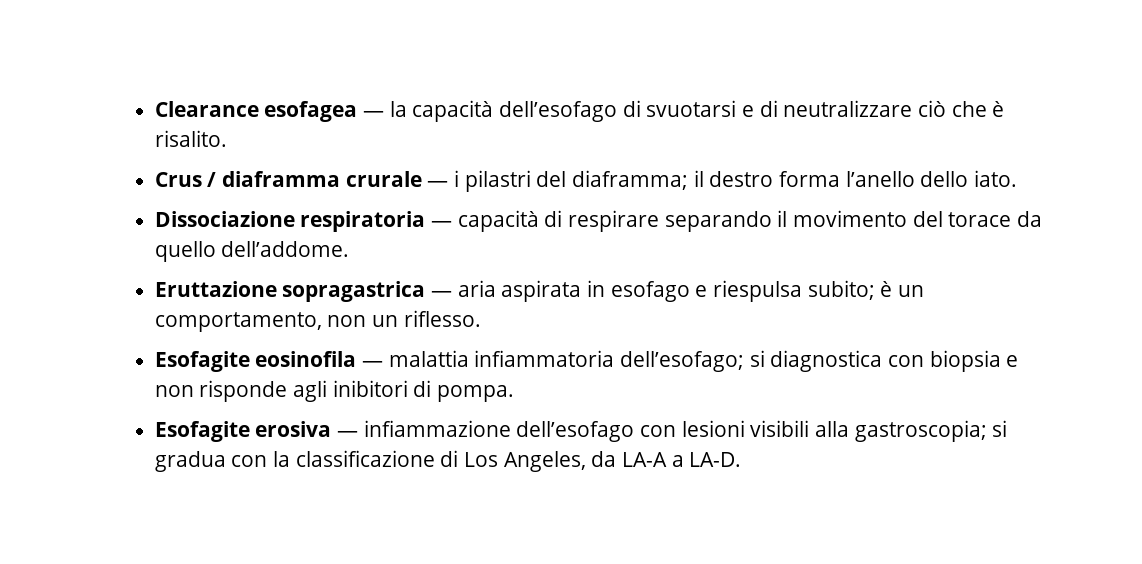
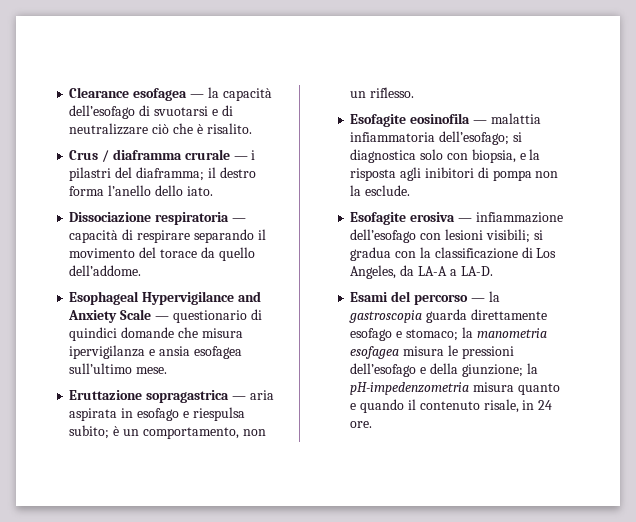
(350, 249) none -> [69,291,261,305] [68,309,262,323] [69,327,243,341] [69,345,242,359] [69,363,168,374] // Esophageal Hypervigilance and Anxiety Scale — questionario di quindici domande che misura ipervigilanza e ansia esofagea sull’ultimo mese.
[888,350,1019,372] [154,380,515,402] con biopsia e non risponde agli inibitori di pompa. -> [420,149,541,163] [350,167,559,181] [350,185,411,196] solo con biopsia, e la risposta agli inibitori di pompa non la esclude.
[750,420,987,442] visibili alla gastroscopia; -> [485,229,530,243] visibili;
(742, 459) none -> [350,291,500,305] [349,309,547,323] [350,327,547,341] [350,345,514,359] [350,363,538,377] [350,382,560,395] [350,399,553,413] [350,421,373,428] // Esami del percorso — la gastroscopia guarda direttamente esofago e stomaco; la manometria esofagea misura le pressioni dell’esofago e della giunzione; la pH-impedenzometria misura quanto e quando il contenuto risale, in 24 ore.

